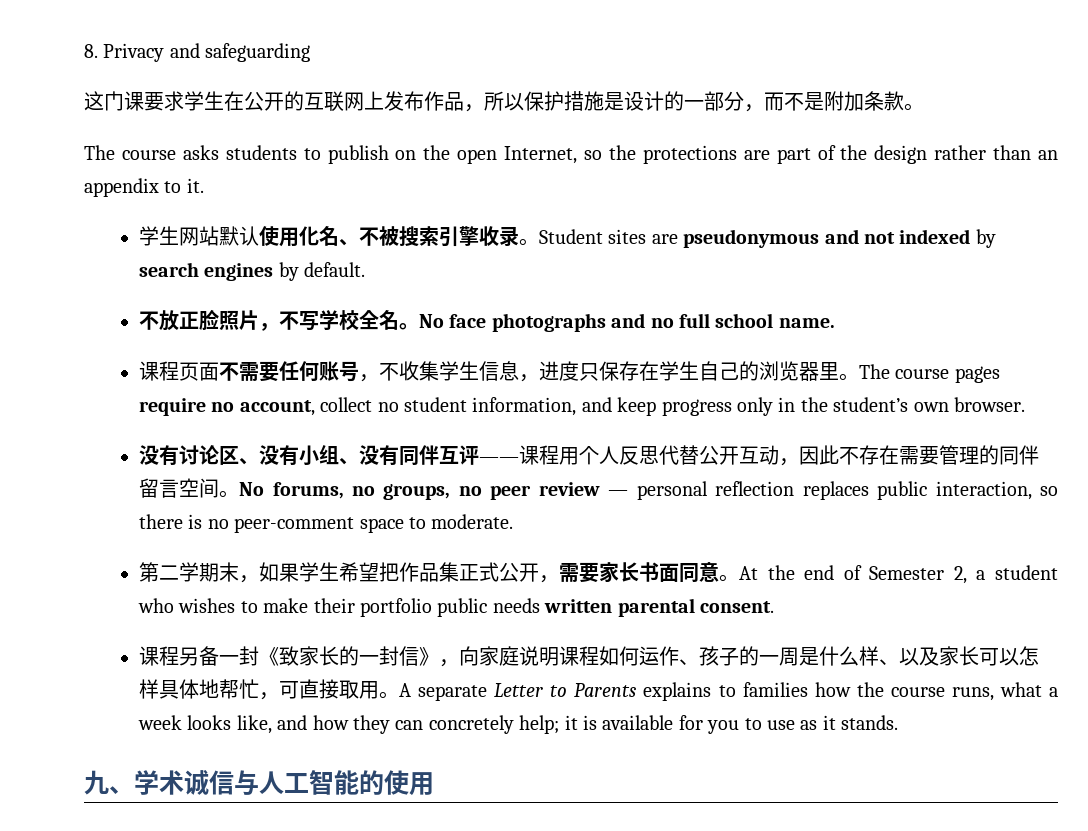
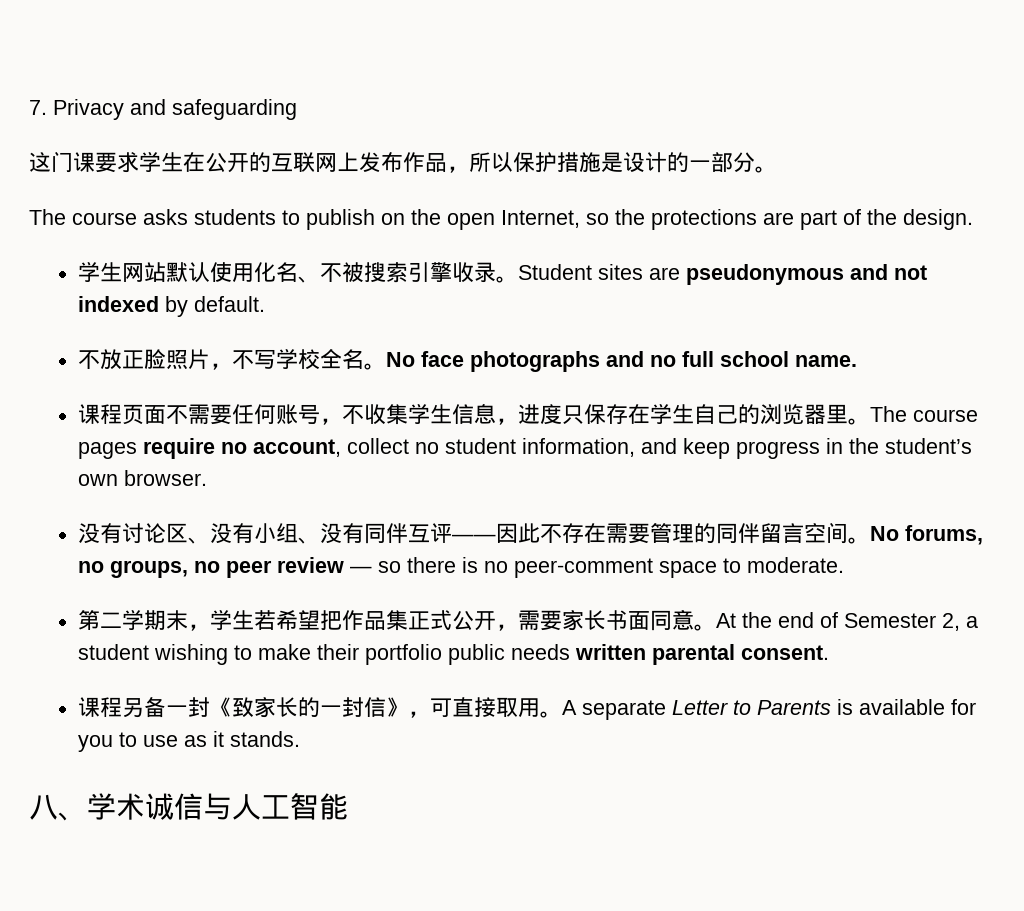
[84,44,98,58] 8. -> [29,100,47,115] 7.
[744,91,904,112] ，而不是附加条款 -> (755, 162) none
[874,145,1058,164] [84,178,204,197] design rather than an appendix to it. -> [903,209,973,230] design.
[139,262,299,281] search engines by -> (189, 306) none
[737,397,774,416] only -> (821, 450) none
[519,445,800,466] 课程用个人反思代替公开互动， -> (497, 537) none
[636,481,1032,500] personal reflection replaces public interaction, -> (373, 569) none
[259,562,340,582] 如果学生 -> [210,610,277,630] 学生若
[138,598,236,613] who wishes -> [154,644,229,665] wishing
[459,646,1040,666] [139,679,280,700] 向家庭说明课程如何运作、孩子的一周是什么样、以及家长可以怎样具体地帮忙， -> (431, 714) none
[643,682,1058,701] [138,715,578,734] explains to families how the course runs, what a week looks like, and how they can concretely help; it -> (832, 707) none
[84,770,109,795] 九 -> [29,794,58,820] 八
[359,770,434,796] 的使用 -> (348, 806) none

